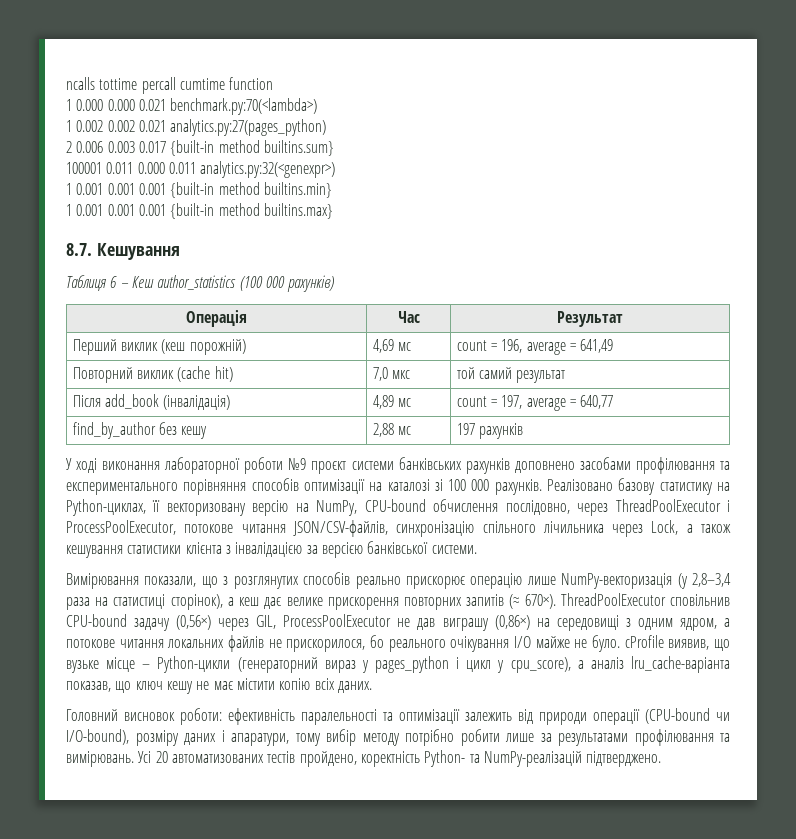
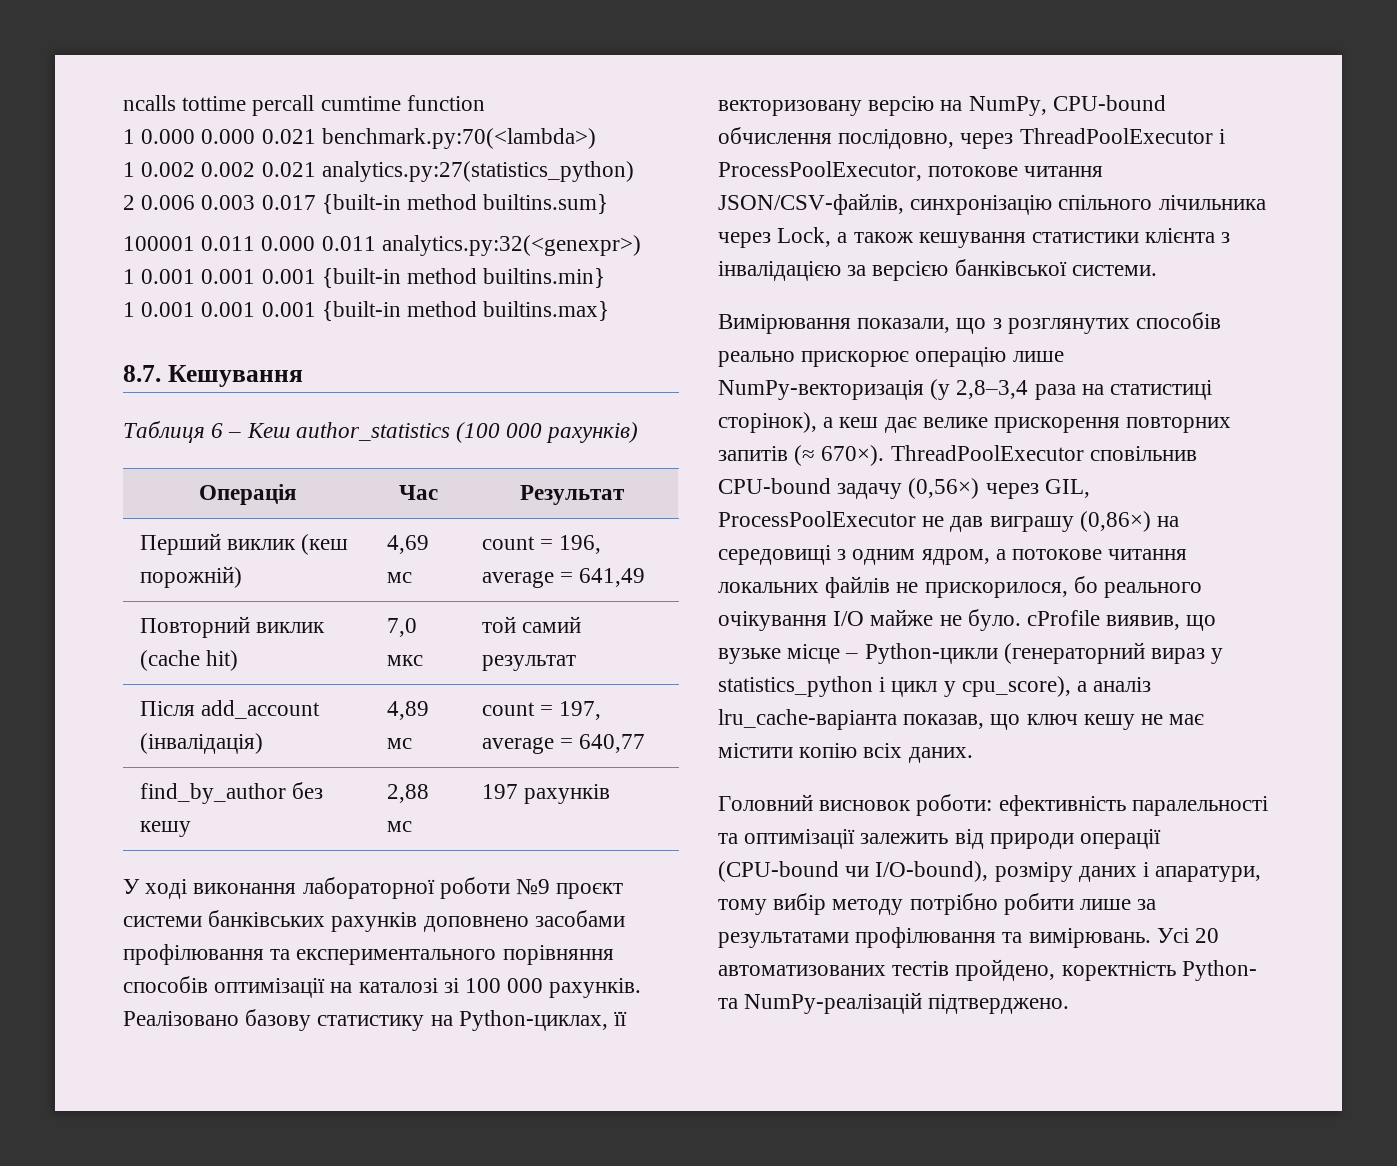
[170,119,327,136] analytics.py:27(pages_python) -> [321,161,634,182] analytics.py:27(statistics_python)
[104,394,159,409] add_book -> [200,700,320,719] add_account
[375,656,450,673] pages_python -> [718,676,873,697] statistics_python

